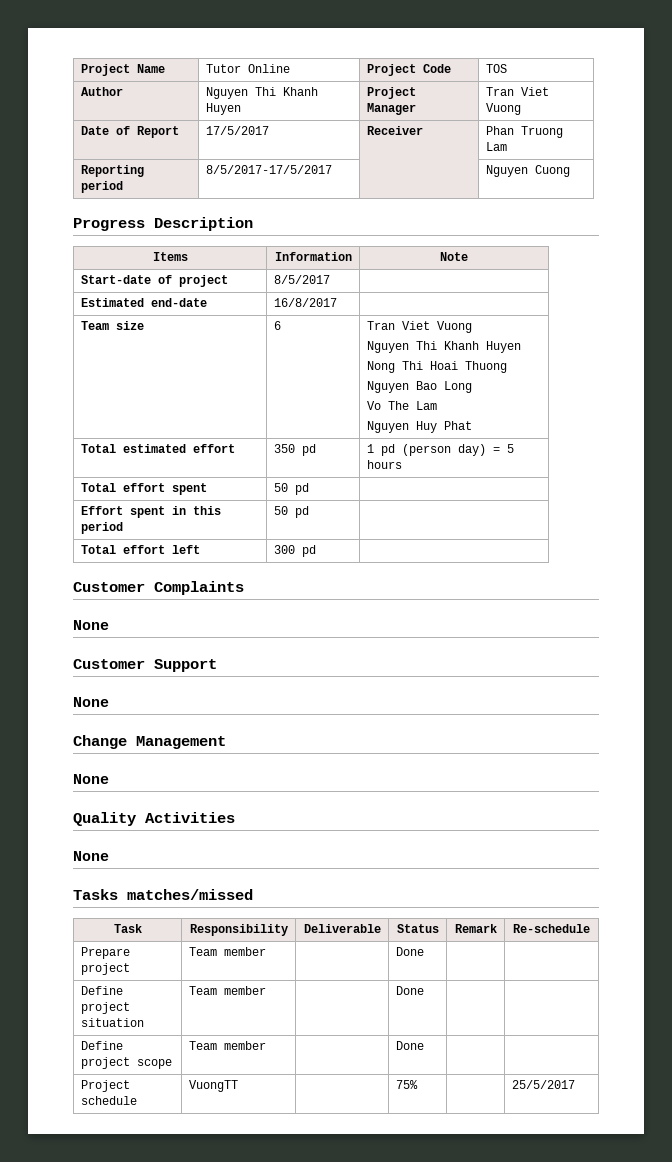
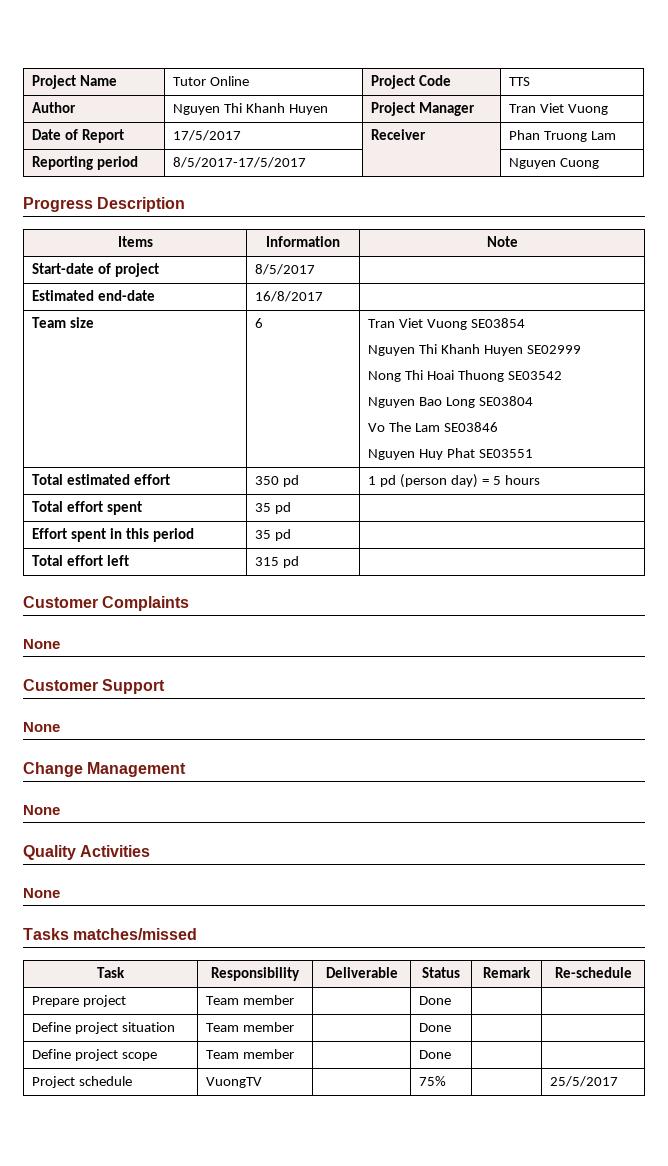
[485,64,507,73] TOS -> [509,77,531,86] TTS
[366,341,521,353] // Nguyen Thi Khanh Huyen -> [470,318,525,328] [368,344,581,356] SE03854 // Nguyen Thi Khanh Huyen SE02999
(507, 367) none -> [507,371,562,380] SE03542
(472, 387) none -> [478,396,533,406] SE03804
(437, 405) none -> [443,422,498,432] SE03846
(472, 425) none -> [478,449,533,458] SE03551
[273,483,288,492] 50 -> [255,503,272,512] 35
[273,506,288,515] 50 -> [255,530,272,539] 35
[273,545,295,554] 300 -> [255,557,280,566] 315
[188,1080,238,1092] VuongTT -> [206,1077,263,1088] VuongTV

